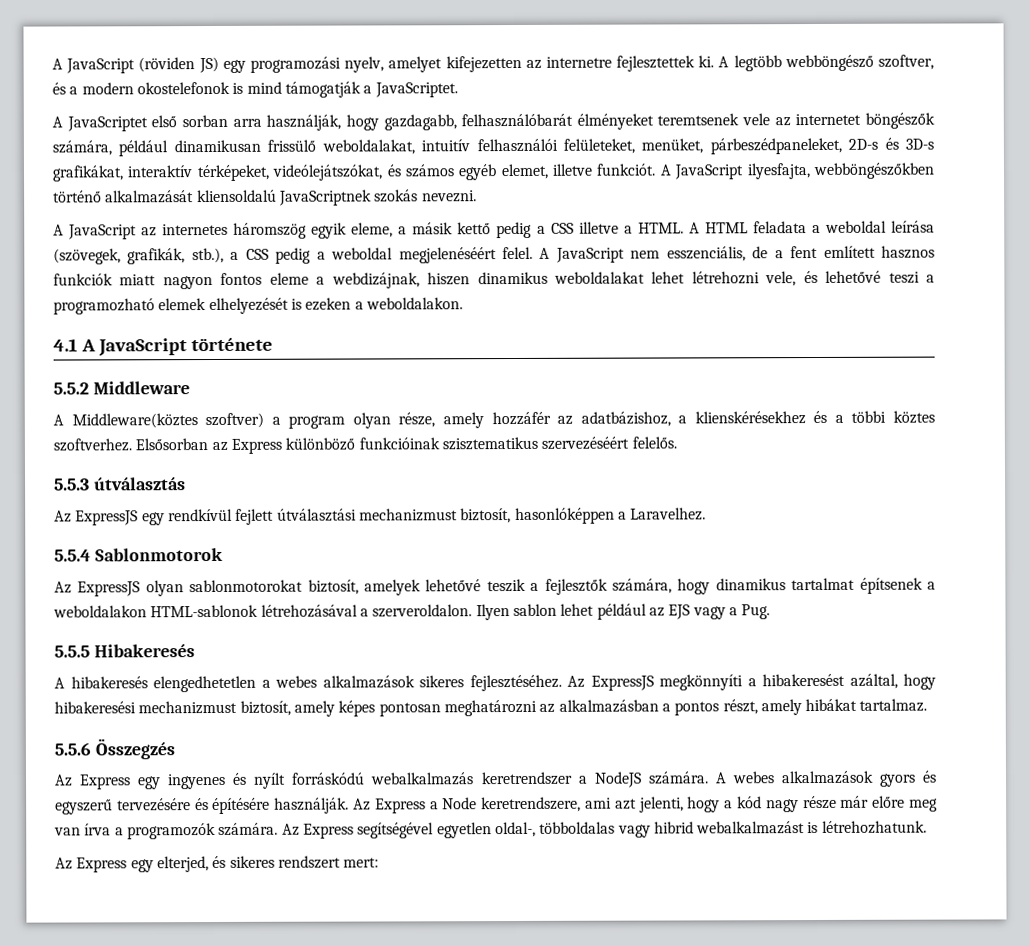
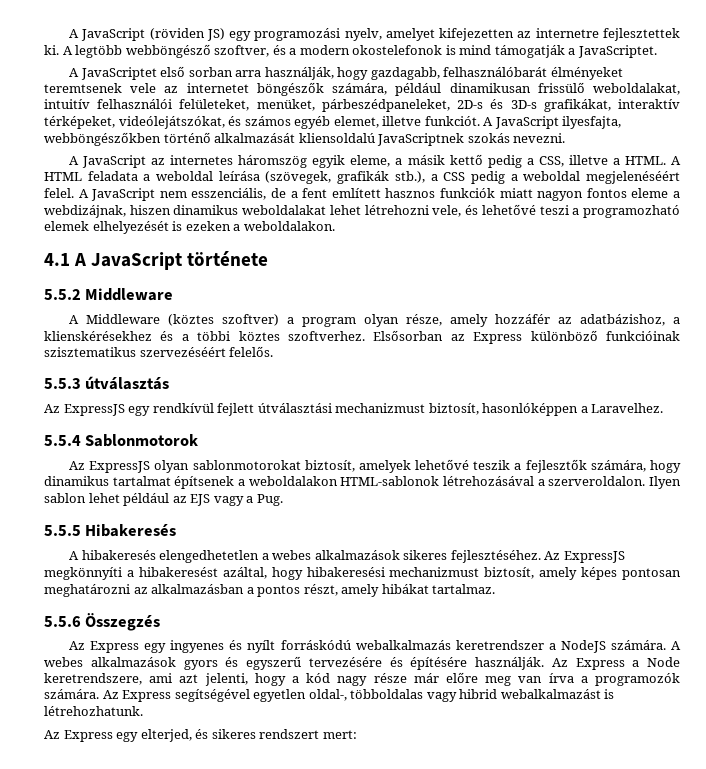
[550,222,574,234] CSS -> [538,156,564,167] CSS,
[127,248,186,265] grafikák, -> [337,171,390,184] grafikák
[71,413,198,429] Middleware(köztes -> [86,314,215,326] Middleware (köztes

